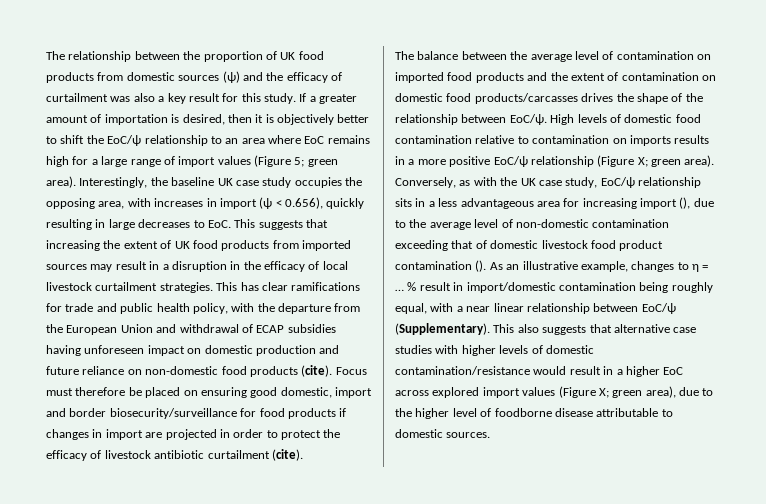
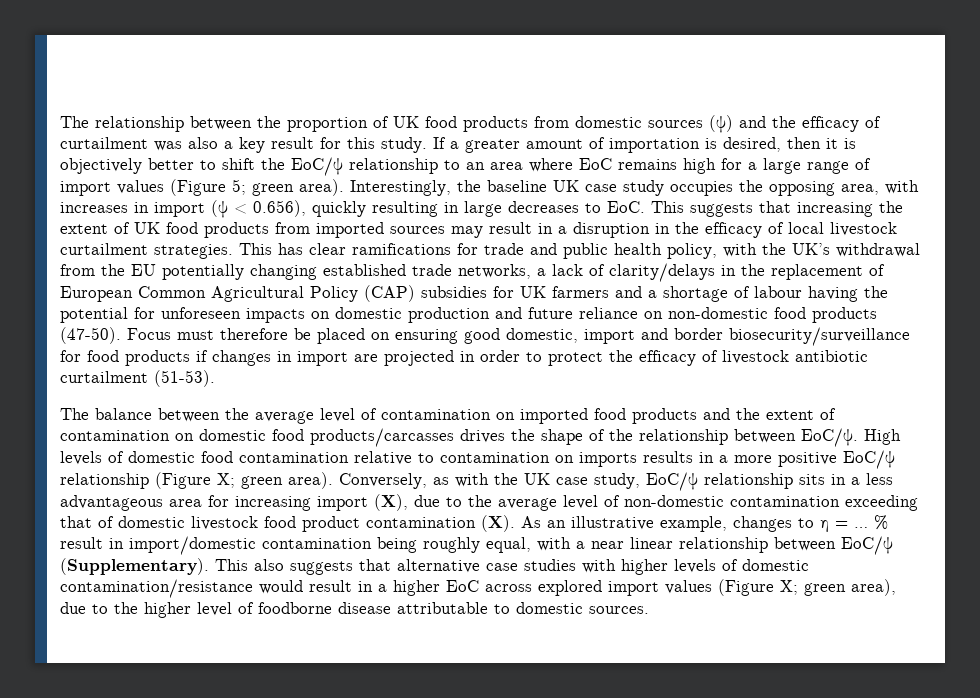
[278,303,361,314] [46,324,336,335] [46,345,185,356] departure from the European Union and withdrawal of ECAP subsidies having unforeseen impact -> [792,243,920,257] [60,263,885,282] [60,285,888,302] [60,307,305,323] UK’s withdrawal from the EU potentially changing established trade networks, a lack of clarity/delays in the replacement of European Common Agricultural Policy (CAP) subsidies for UK farmers and a shortage of labour having the potential for unforeseen impacts
[301,365,333,377] (cite). -> [60,327,121,344] (47-50).
[271,449,303,461] (cite). -> [154,370,215,387] (51-53).
[679,197,691,209] (), -> [374,494,408,511] (X),
[475,260,487,272] (). -> [481,515,515,532] (X).

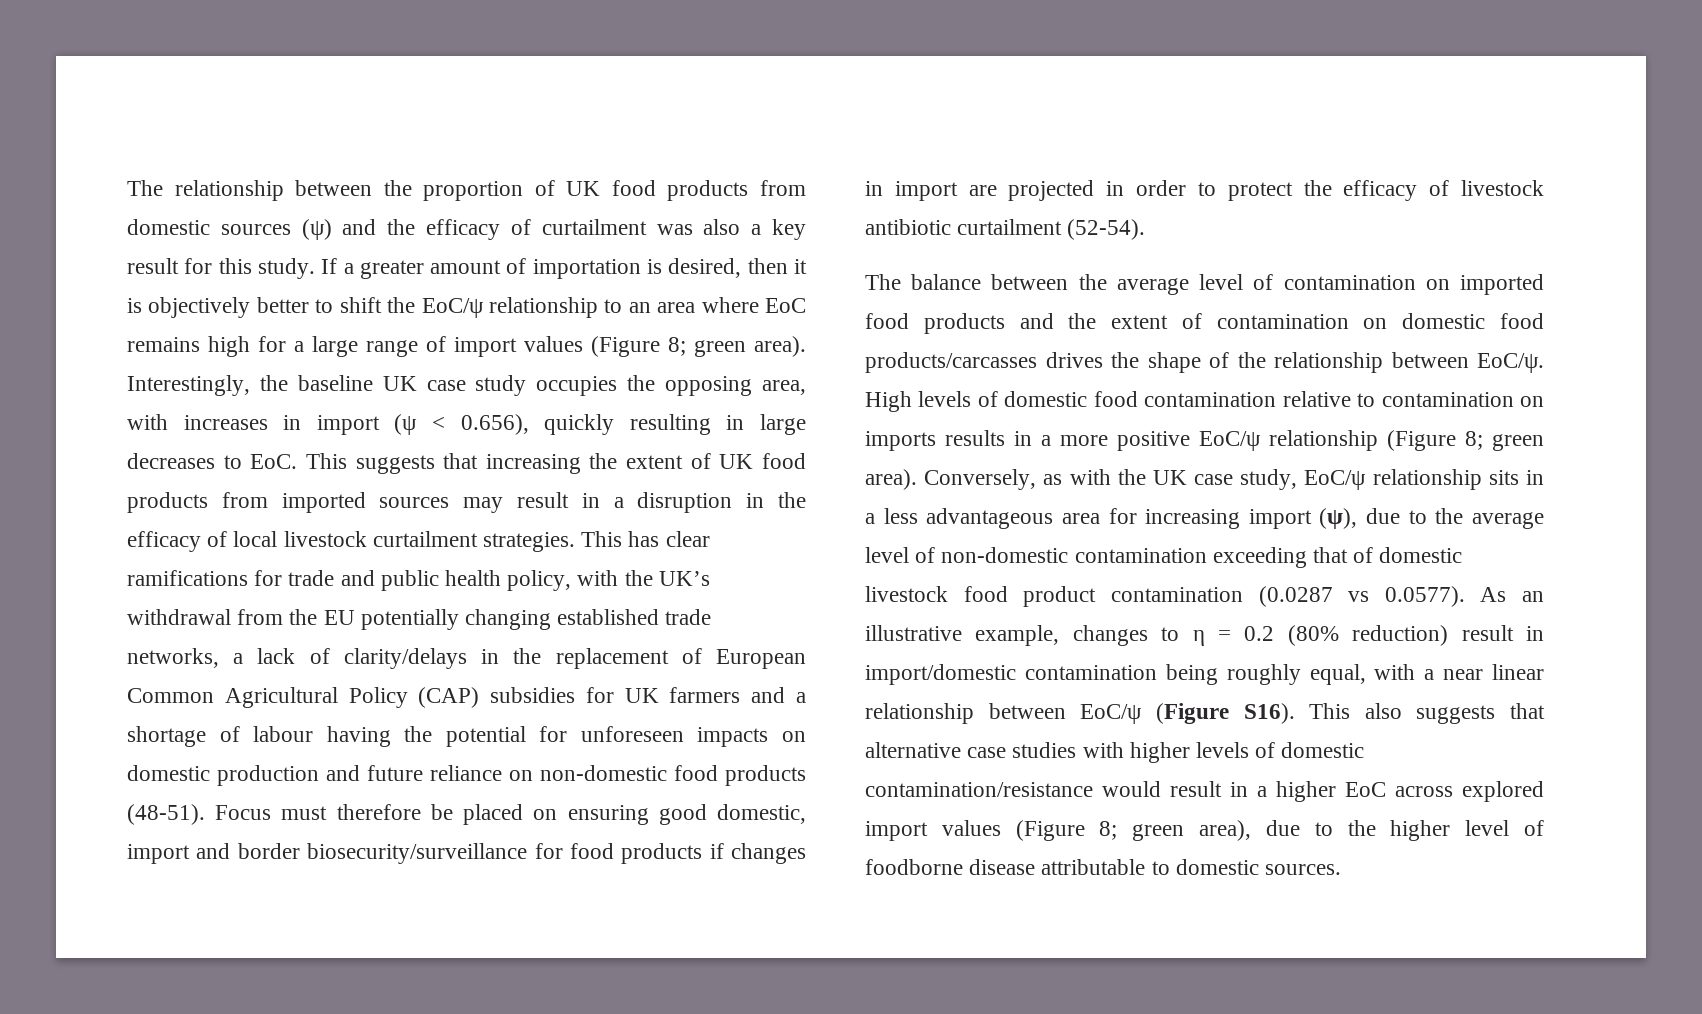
[232,179,246,195] 5; -> [668,337,686,356] 8;
[60,327,121,344] (47-50). -> [127,804,205,825] (48-51).
[154,370,215,387] (51-53). -> [1067,219,1146,240] (52-54).
[217,473,235,488] X; -> [1465,431,1483,450] 8;
[374,494,408,511] (X), -> [1319,508,1358,529] (ψ),
[481,515,515,532] (X). -> [1258,586,1465,607] (0.0287 vs 0.0577).
[854,515,888,530] … % -> [1244,625,1449,646] 0.2 (80% reduction)
[60,558,209,575] (Supplementary). -> [1155,703,1295,724] (Figure S16).
[780,580,798,595] X; -> [1099,821,1118,840] 8;

